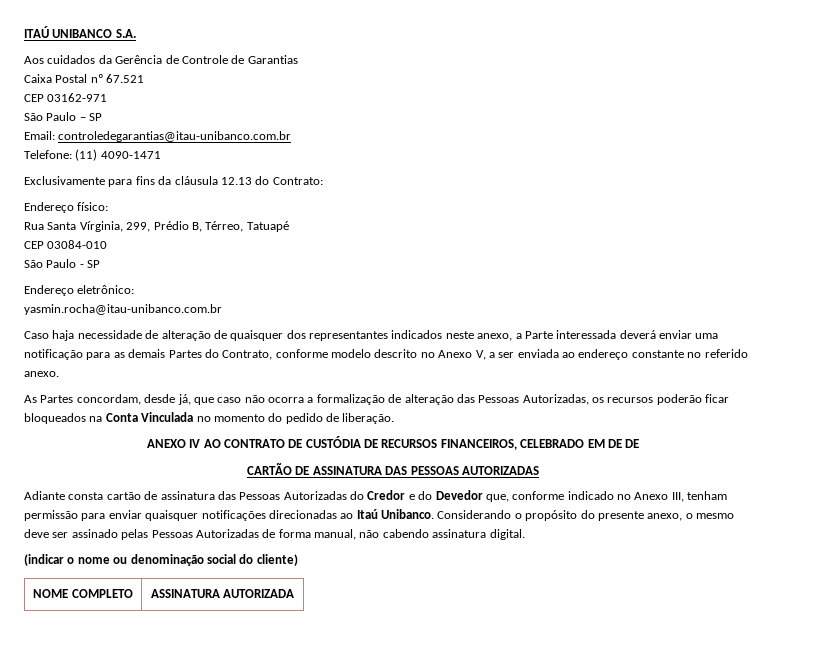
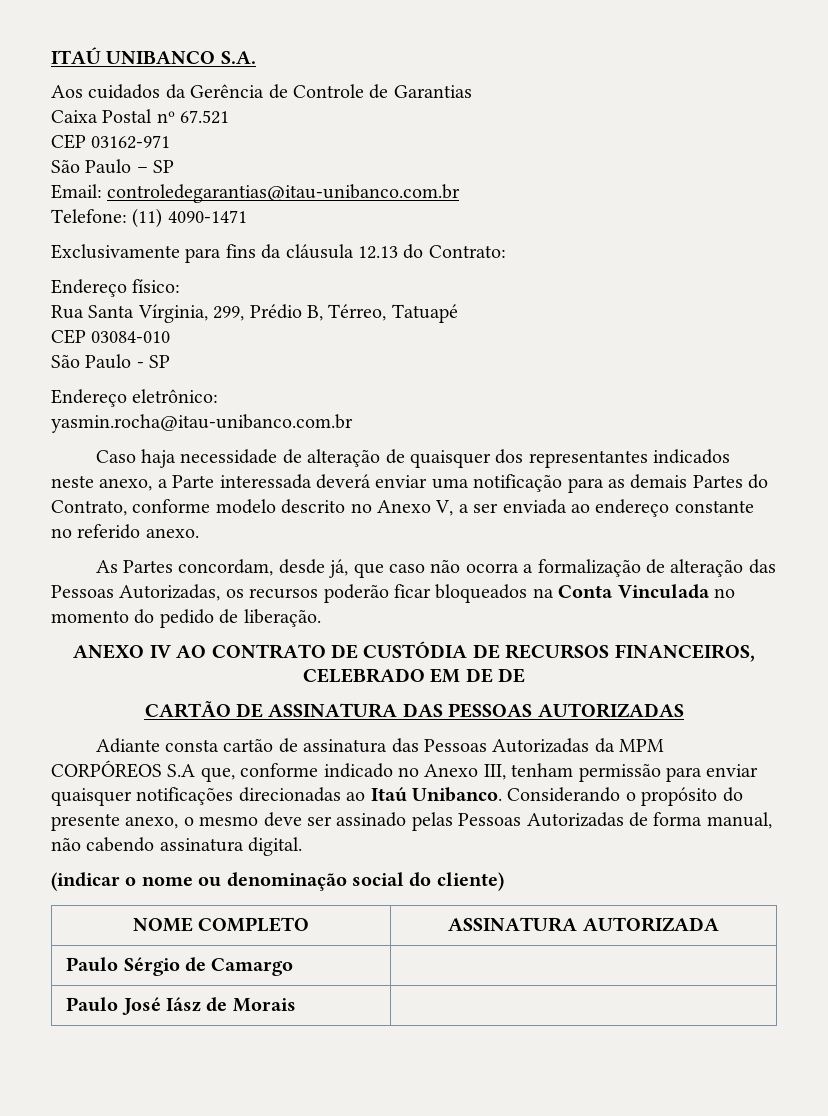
[350,490,483,500] do Credor e do Devedor -> [594,738,665,753] [51,760,196,778] da MPM CORPÓREOS S.A
(295, 593) none -> [66,957,294,976] [66,997,296,1015] // Paulo Sérgio de Camargo | // Paulo José Iász de Morais |

